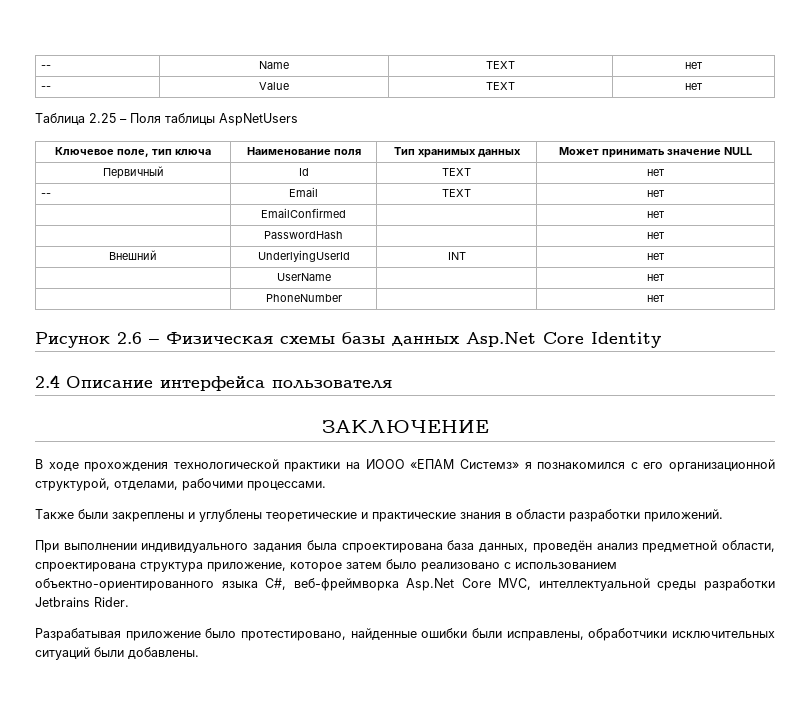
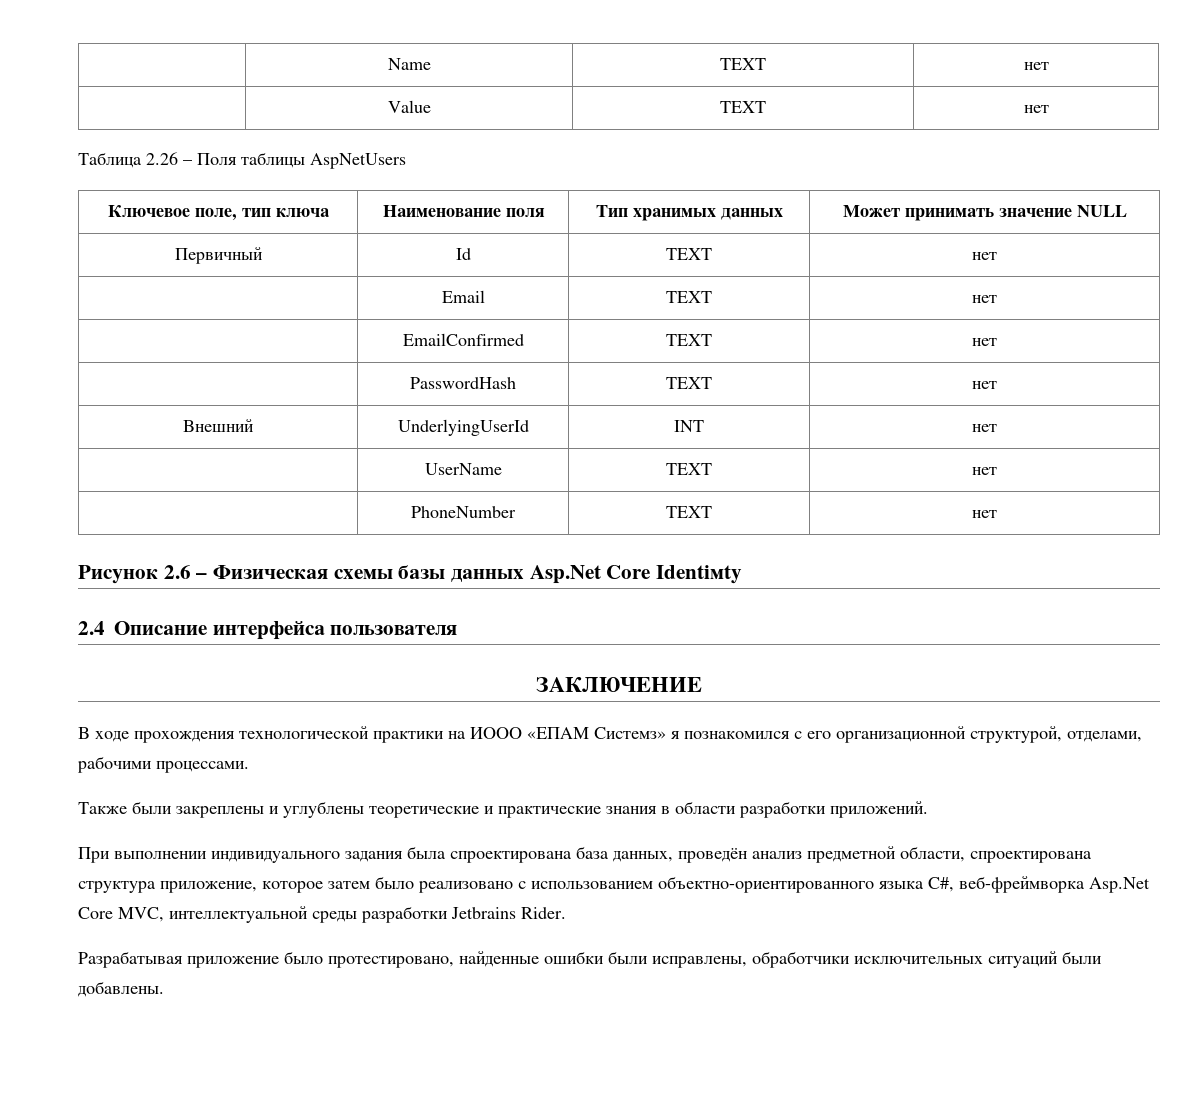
[41,65,52,69] -- -> (387, 64) none
[41,86,52,90] -- -> (1049, 66) none
[89,113,116,123] 2.25 -> [146,152,178,165] 2.26
[41,193,52,197] -- -> (997, 256) none
(346, 213) none -> [666,334,712,346] TEXT
(343, 235) none -> [666,377,712,389] TEXT
(331, 277) none -> [666,463,712,475] TEXT
(342, 298) none -> [666,506,712,518] TEXT
[591,332,661,348] Identity -> [656,565,743,584] Identiмty

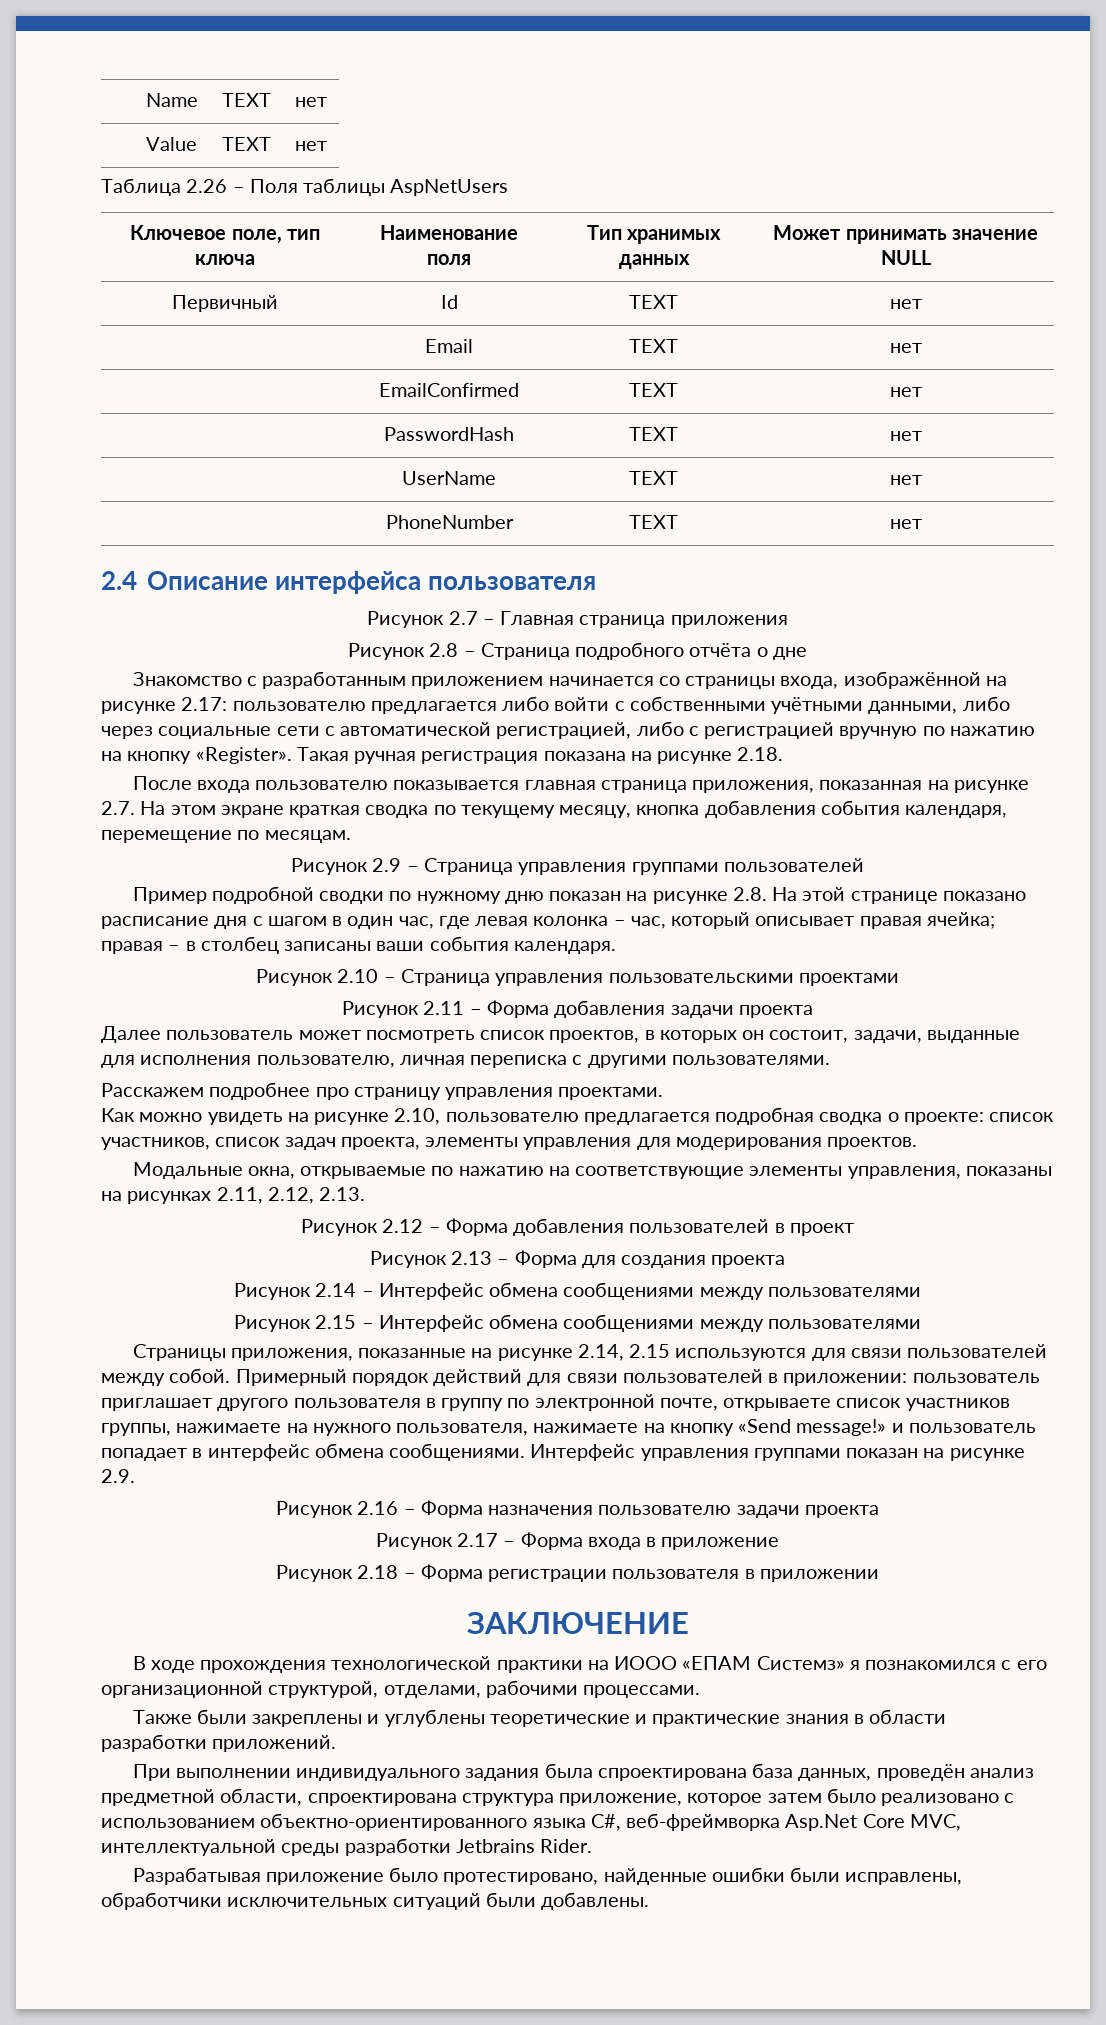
[183,419,254,432] [397,419,529,436] [674,420,704,432] [972,424,997,432] // Внешний | UnderlyingUserId | INT | нет -> (922, 436) none
[78,565,743,584] [78,621,458,640] Рисунок 2.6 – Физическая схемы базы данных Asp.Net Core Identiмty // 2.4 Описание интерфейса пользователя -> [101,571,596,594] [367,611,788,628] [348,642,807,660] [132,671,1007,689] [101,696,1010,714] [101,721,1035,739] [101,747,784,764] [132,776,1029,793] [101,800,1008,818] [101,830,351,843] [291,858,864,875] [132,886,1026,904] [101,912,995,929] [101,936,616,954] [256,969,899,986] [342,1000,813,1018] [101,1026,1020,1043] [101,1055,830,1068] [101,1082,664,1100] [101,1107,1055,1125] [101,1137,918,1150] [132,1162,1052,1179] [101,1187,366,1204] [301,1218,854,1236] [369,1250,786,1268] [234,1282,921,1300] [234,1314,921,1332] [132,1344,1048,1361] [101,1368,1040,1386] [101,1394,1010,1411] [101,1419,1036,1436] [101,1443,1025,1461] [101,1469,135,1483] [276,1500,879,1518] [375,1532,780,1550] [276,1564,879,1582] 2.4 Описание интерфейса пользователя // Рисунок 2.7 – Главная страница приложения // Рисунок 2.8 – Страница подробного отчёта о дне // Знакомство с разработанным приложением начинается со страницы входа, изображённой на рисунке 2.17: пользователю предлагается либо войти с собственными учётными данными, либо через социальные сети с автоматической регистрацией, либо с регистрацией вручную по нажатию на кнопку «Register». Такая ручная регистрация показана на рисунке 2.18. // После входа пользователю показывается главная страница приложения, показанная на рисунке 2.7. На этом экране краткая сводка по текущему месяцу, кнопка добавления события календаря, перемещение по месяцам. // Рисунок 2.9 – Страница управления группами пользователей // Пример подробной сводки по нужному дню показан на рисунке 2.8. На этой странице показано расписание дня с шагом в один час, где левая колонка – час, который описывает правая ячейка; правая – в столбец записаны ваши события календаря. // Рисунок 2.10 – Страница управления пользовательскими проектами // Рисунок 2.11 – Форма добавления задачи проекта // Далее пользователь может посмотреть список проектов, в которых он состоит, задачи, выданные для исполнения пользователю, личная переписка с другими пользователями. // Расскажем подробнее про страницу управления проектами. // Как можно увидеть на рисунке 2.10, пользователю предлагается подробная сводка о проекте: список участников, список задач проекта, элементы управления для модерирования проектов. // Модальные окна, открываемые по нажатию на соответствующие элементы управления, показаны на рисунках 2.11, 2.12, 2.13. // Рисунок 2.12 – Форма добавления пользователей в проект // Рисунок 2.13 – Форма для создания проекта // Рисунок 2.14 – Интерфейс обмена сообщениями между пользователями // Рисунок 2.15 – Интерфейс обмена сообщениями между пользователями // Страницы приложения, показанные на рисунке 2.14, 2.15 используются для связи пользователей между собой. Примерный порядок действий для связи пользователей в приложении: пользователь приглашает другого пользователя в группу по электронной почте, открываете список участников группы, нажимаете на нужного пользователя, нажимаете на кнопку «Send message!» и пользователь попадает в интерфейс обмена сообщениями. Интерфейс управления группами показан на рисунке 2.9. // Рисунок 2.16 – Форма назначения пользователю задачи проекта // Рисунок 2.17 – Форма входа в приложение // Рисунок 2.18 – Форма регистрации пользователя в приложении

